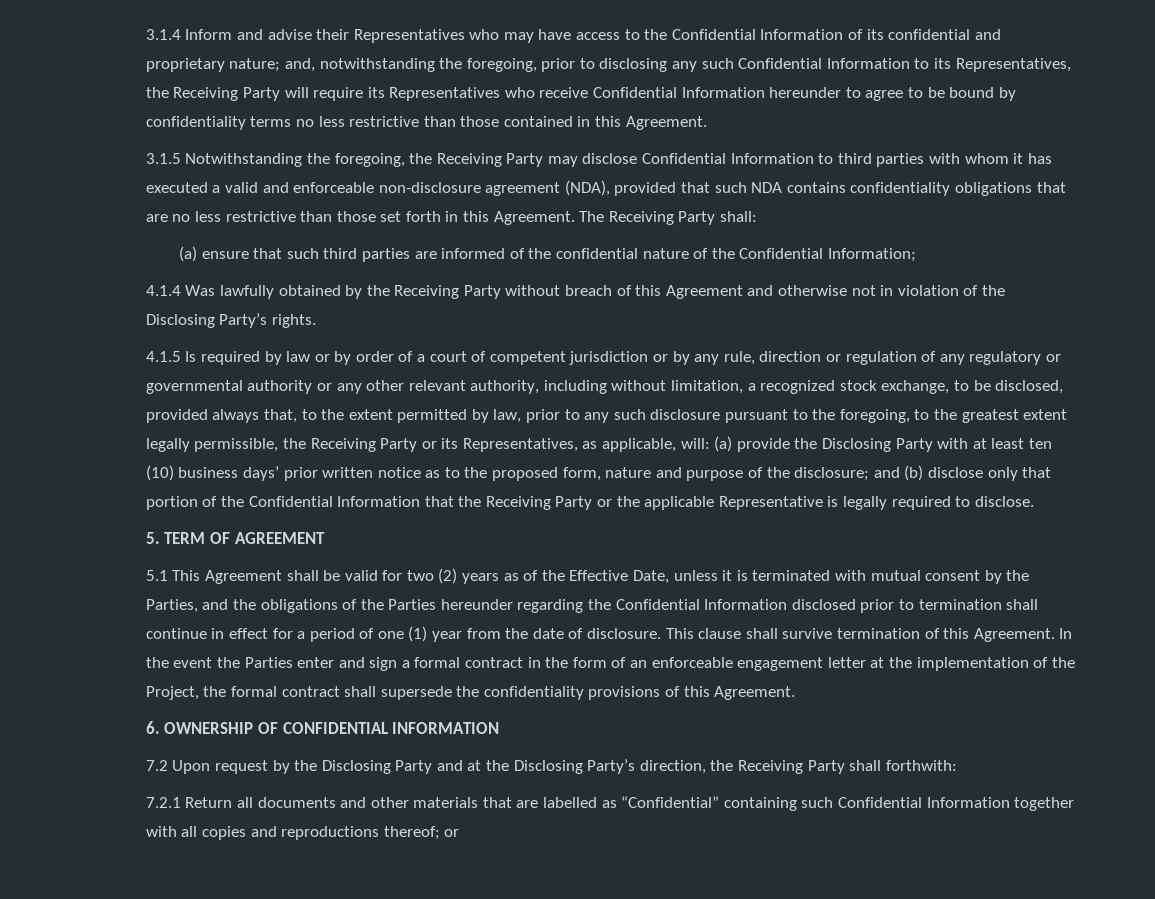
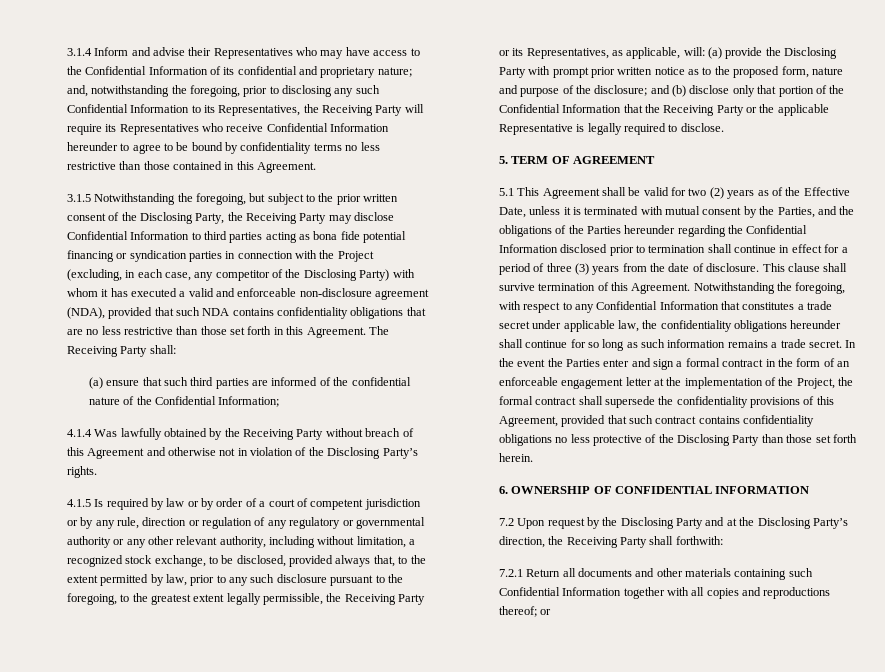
(405, 160) none -> [249,193,399,205] [66,212,225,224] but subject to the prior written consent of the Disclosing Party,
(925, 160) none -> [265,231,407,243] [66,250,374,262] [66,269,390,281] acting as bona fide potential financing or syndication parties in connection with the Project (excluding, in each case, any competitor of the Disclosing Party)
[972,438,1052,449] [145,465,279,481] at least ten (10) business days’ -> [552,67,589,78] prompt
[377,626,463,642] one (1) year -> [546,263,620,275] three (3) years
(1055, 635) none -> [693,282,846,294] [498,301,833,313] [498,320,842,332] [498,339,842,351] Notwithstanding the foregoing, with respect to any Confidential Information that constitutes a trade secret under applicable law, the confidentiality obligations hereunder shall continue for so long as such information remains a trade secret.
[714,686,796,700] Agreement. -> [498,415,815,427] [498,434,857,446] [498,453,533,462] Agreement, provided that such contract contains confidentiality obligations no less protective of the Disclosing Party than those set forth herein.
[482,796,720,808] that are labelled as “Confidential” -> (732, 572) none

